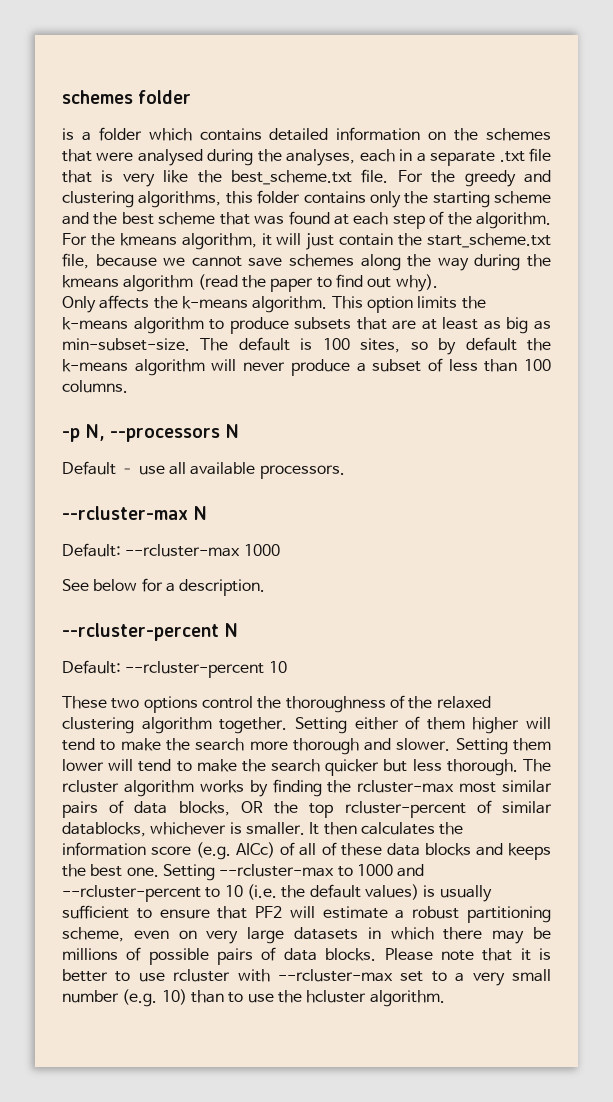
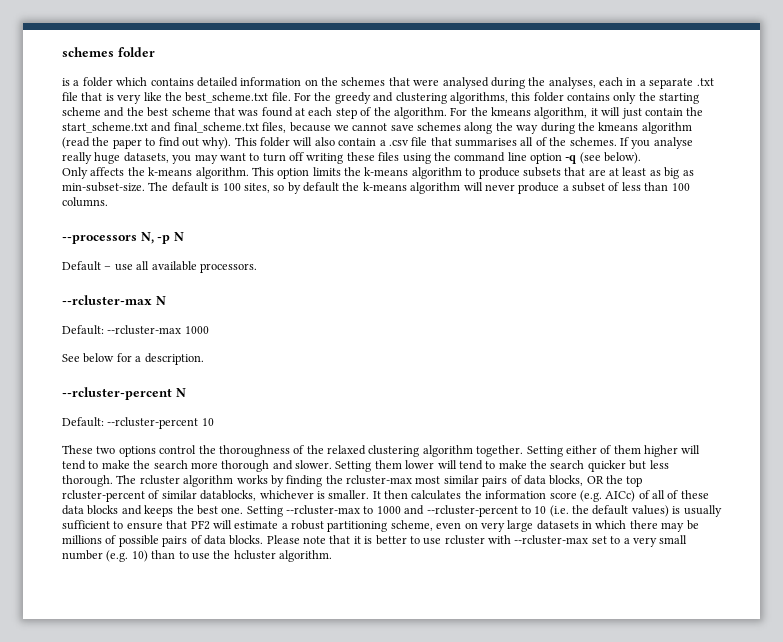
[62,253,89,269] file, -> [151,122,287,133] and final_scheme.txt files,
(438, 283) none -> [234,137,693,149] [62,152,642,164] This folder will also contain a .csv file that summarises all of the schemes. If you analyse really huge datasets, you may want to turn off writing these files using the command line option -q (see below).
[62,424,221,442] -p N, --processors -> [62,232,171,244] --processors N, -p

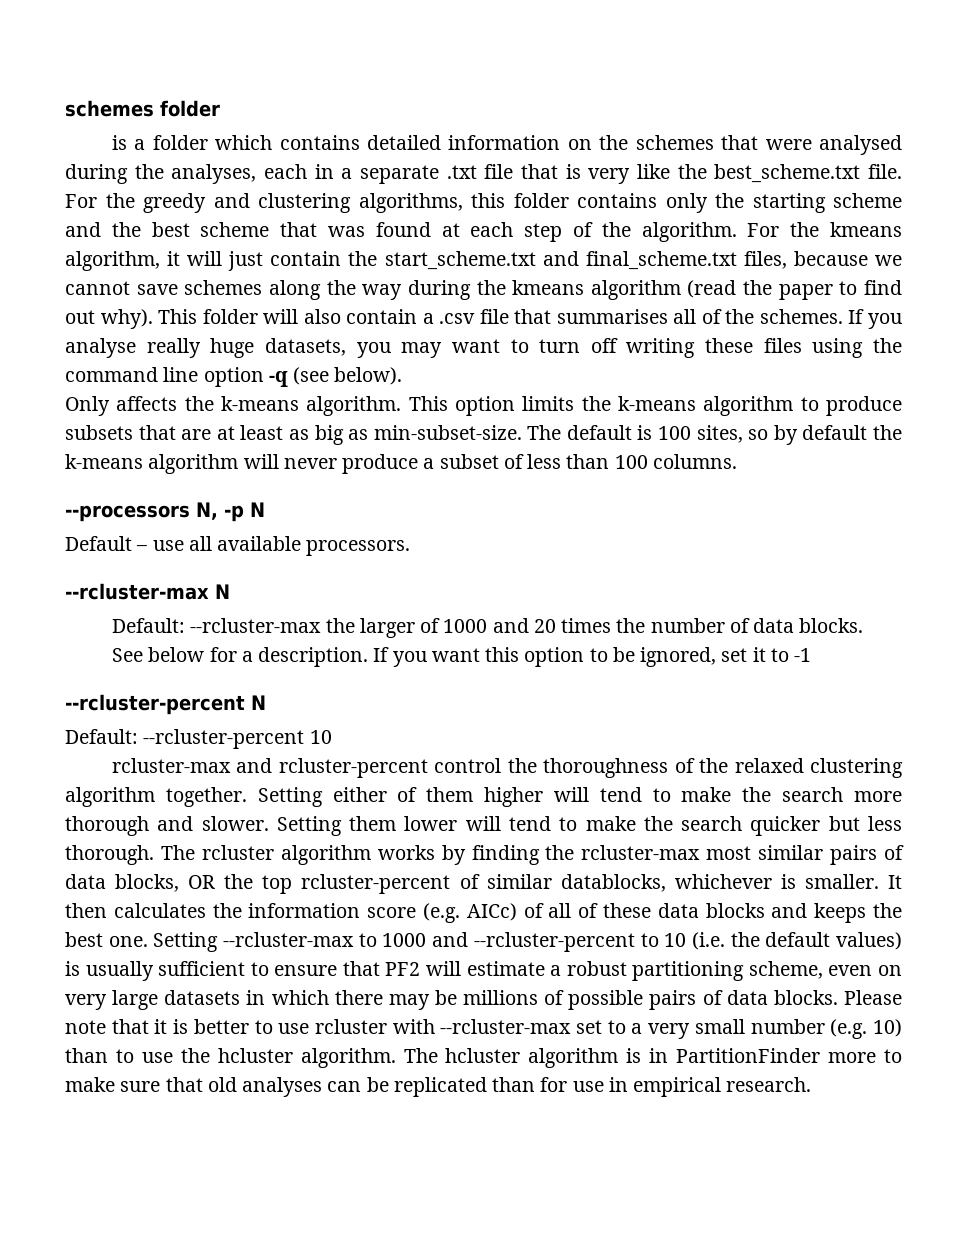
[184,326,209,334] 1000 -> [325,618,864,638] the larger of 1000 and 20 times the number of data blocks.
(204, 359) none -> [373,647,812,667] If you want this option to be ignored, set it to -1
[62,445,156,457] These two options -> [111,758,428,778] rcluster-max and rcluster-percent
(332, 556) none -> [403,1048,902,1068] [65,1077,812,1097] The hcluster algorithm is in PartitionFinder more to make sure that old analyses can be replicated than for use in empirical research.

